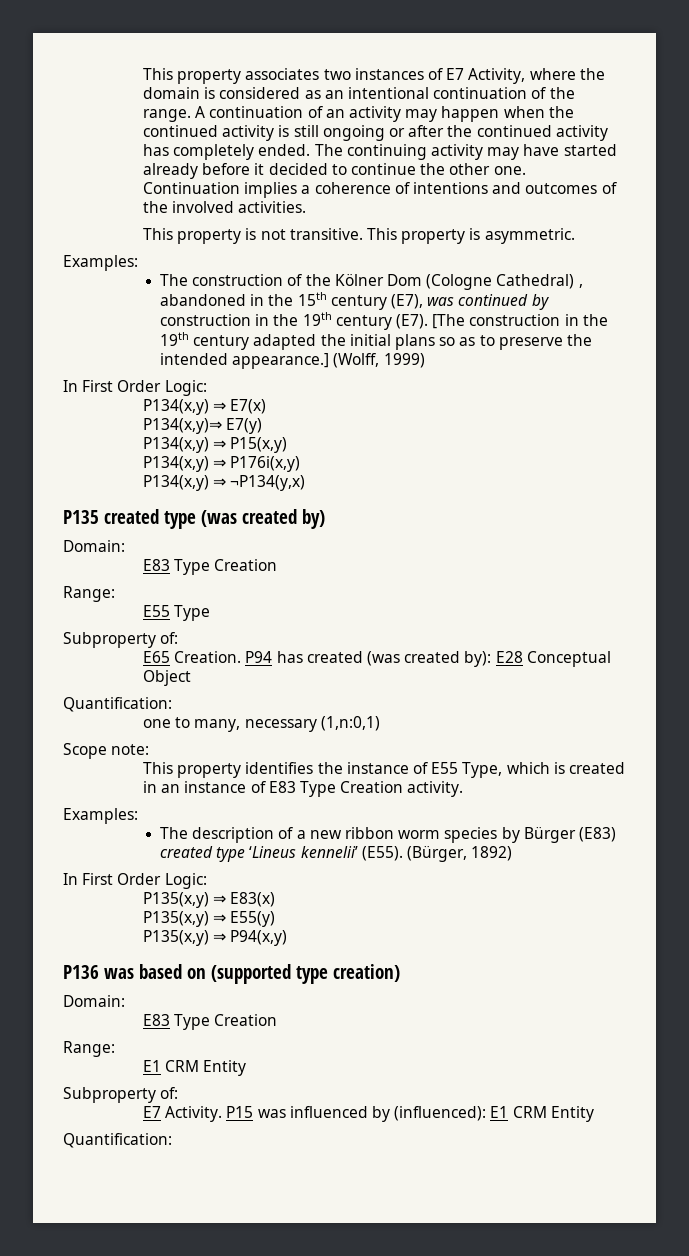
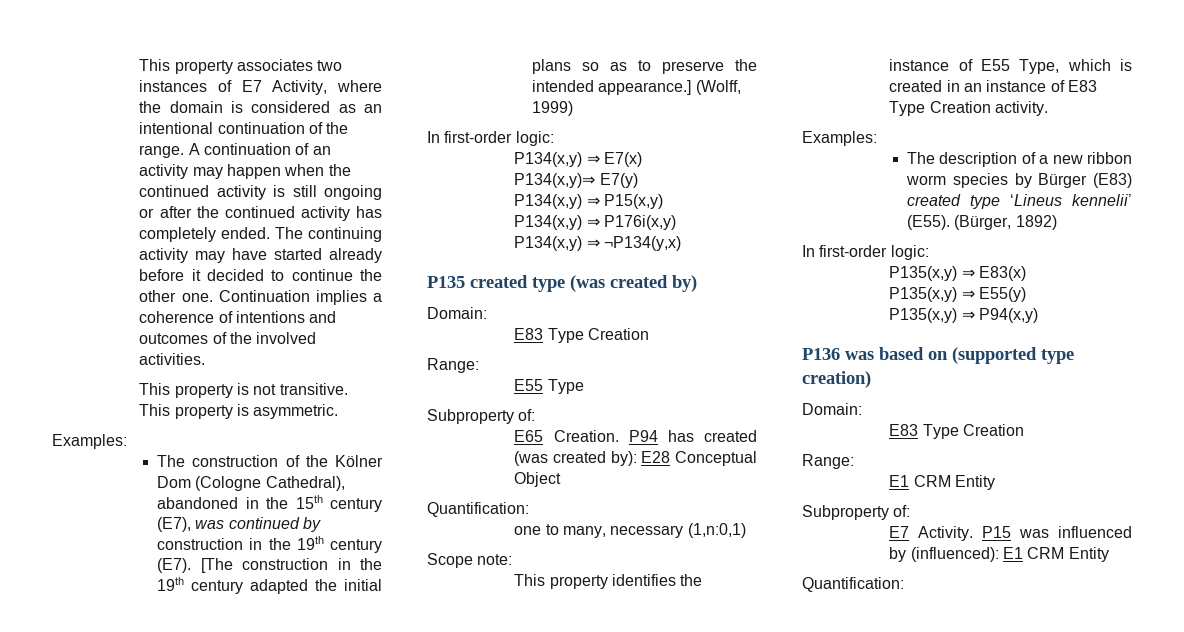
[496,274,583,289] Cathedral) , -> [265,476,345,491] Cathedral),
[82,380,207,396] First Order Logic: -> [444,131,554,146] first-order logic:
[82,873,207,889] First Order Logic: -> [819,245,929,260] first-order logic:

